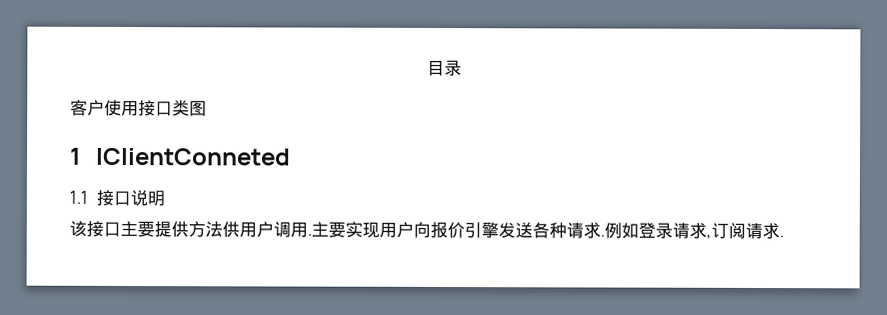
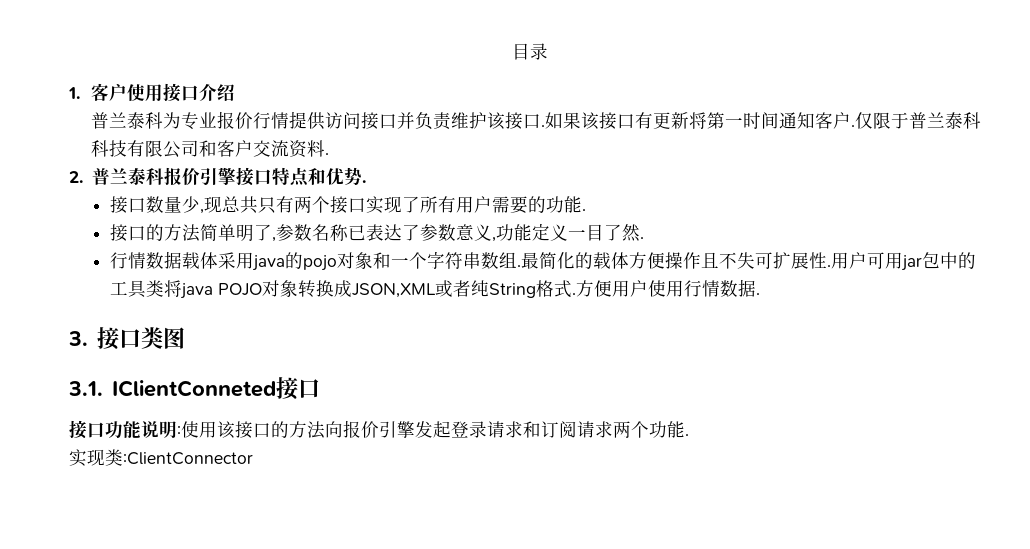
(462, 68) none -> [68,87,80,99] 1.
(173, 109) none -> [198,84,235,101] [90,111,981,130] [90,140,329,158] [69,167,366,187] [109,196,586,214] [109,223,644,242] [109,251,976,271] [109,279,760,299] [68,327,141,350] 介绍 // 普兰泰科为专业报价行情提供访问接口并负责维护该接口.如果该接口有更新将第一时间通知客户.仅限于普兰泰科科技有限公司和客户交流资料. // 2.普兰泰科报价引擎接口特点和优势. // 接口数量少,现总共只有两个接口实现了所有用户需要的功能. // 接口的方法简单明了,参数名称已表达了参数意义,功能定义一目了然. // 行情数据载体采用java的pojo对象和一个字符串数组.最简化的载体方便操作且不失可扩展性.用户可用jar包中的工具类将java POJO对象转换成JSON,XML或者纯String格式.方便用户使用行情数据. // 3.接口
[69,147,82,165] 1 -> [68,381,103,396] 3.1.
[69,189,131,207] // 1.1接口 -> [275,377,320,400] [69,420,141,439] 接口 // 接口功能
[69,220,639,239] // 该接口主要提供方法供用户调用.主要实现用户向报价引擎发送各种请求.例如 -> [177,420,451,439] :使用该接口的方法向报价引擎发起
[706,234,712,239] , -> [523,421,541,438] 和
[779,235,784,238] . -> [613,421,689,438] [69,449,253,467] 两个功能. // 实现类:ClientConnector

